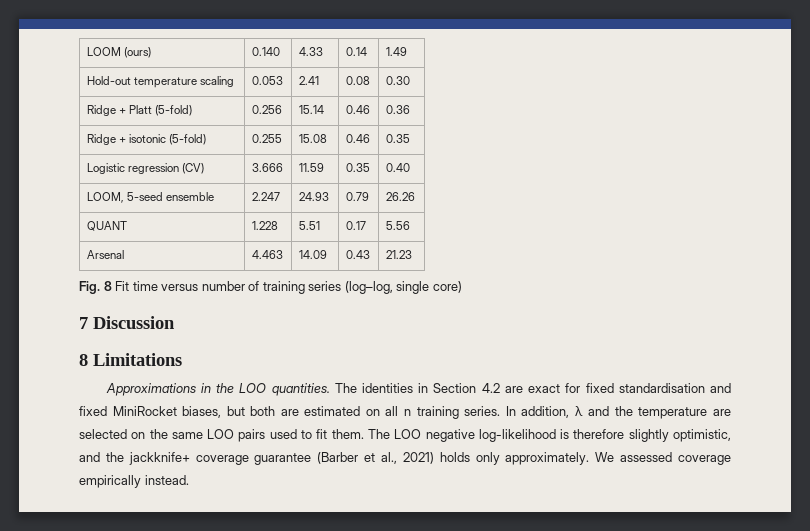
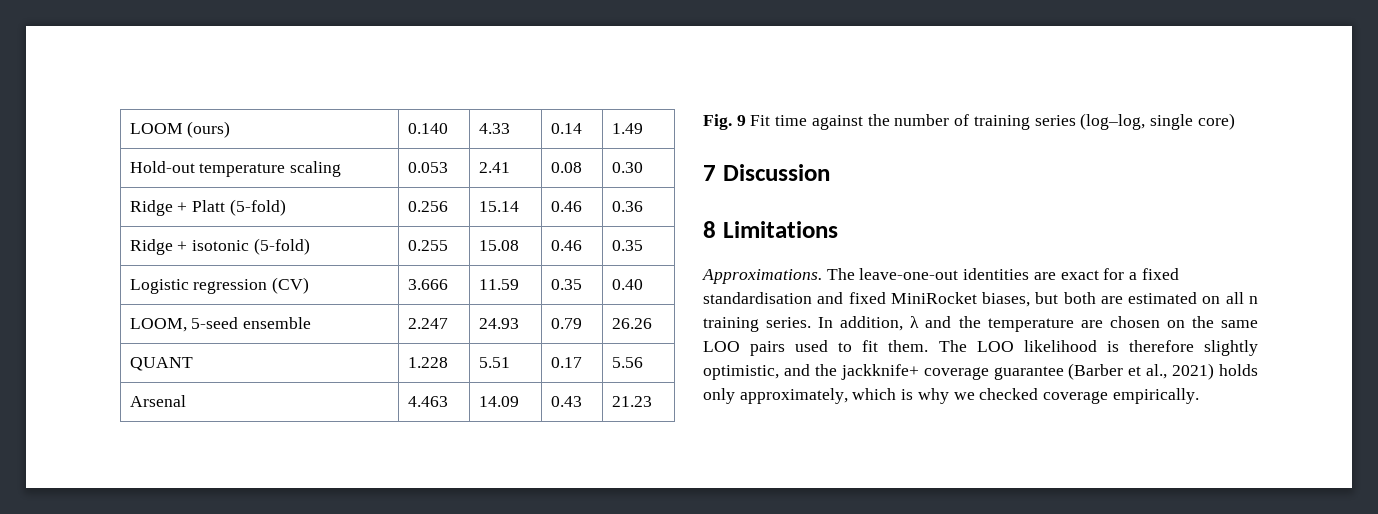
[103,281,112,291] 8 -> [736,115,746,126] 9
[161,284,199,291] versus -> [811,114,890,130] against the
[105,383,500,396] Approximations in the LOO quantities. The identities in Section 4.2 -> [702,268,1030,284] Approximations. The leave-one-out identities
(581, 388) none -> [1129,272,1138,280] a
[79,429,127,439] selected -> [1109,316,1160,328] chosen
[425,429,556,442] negative log-likelihood -> [1023,340,1097,352] likelihood
[505,452,731,465] [79,475,189,488] approximately. We assessed coverage empirically instead. -> [739,388,1199,404] approximately, which is why we checked coverage empirically.

